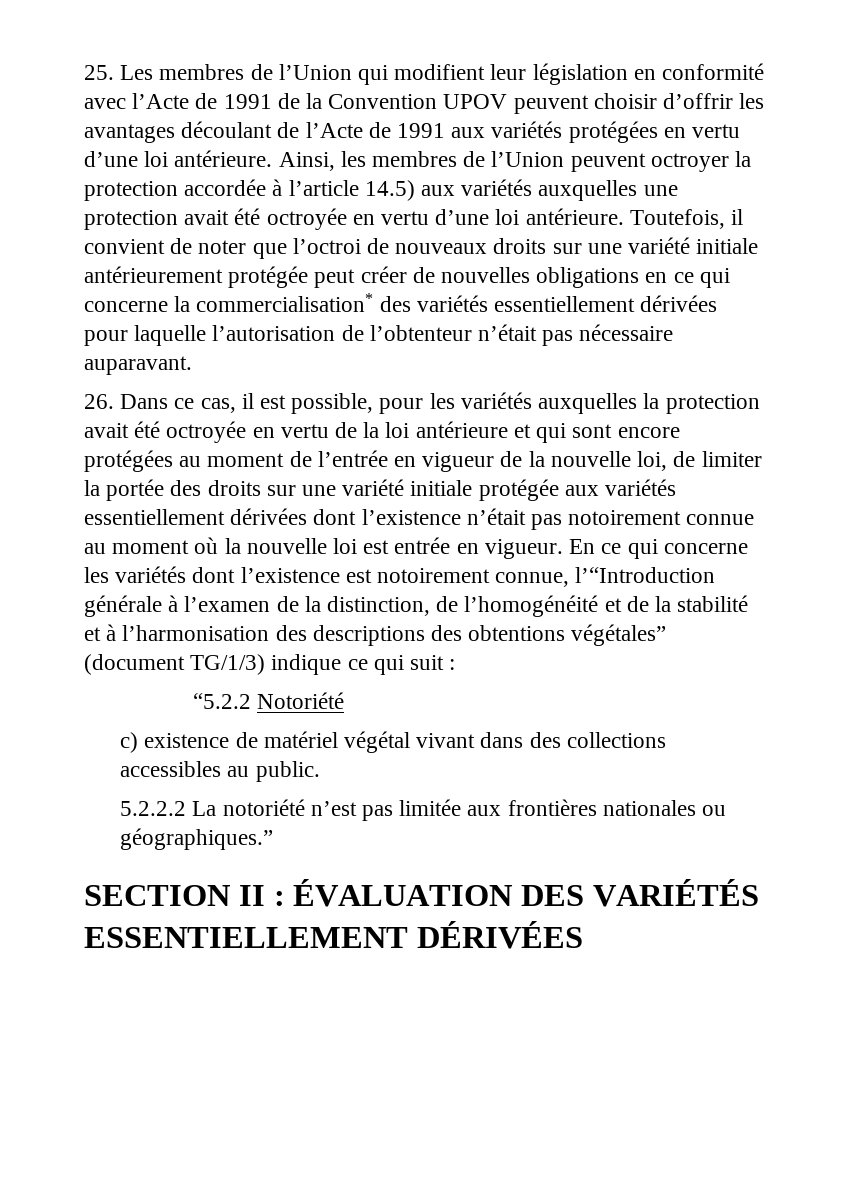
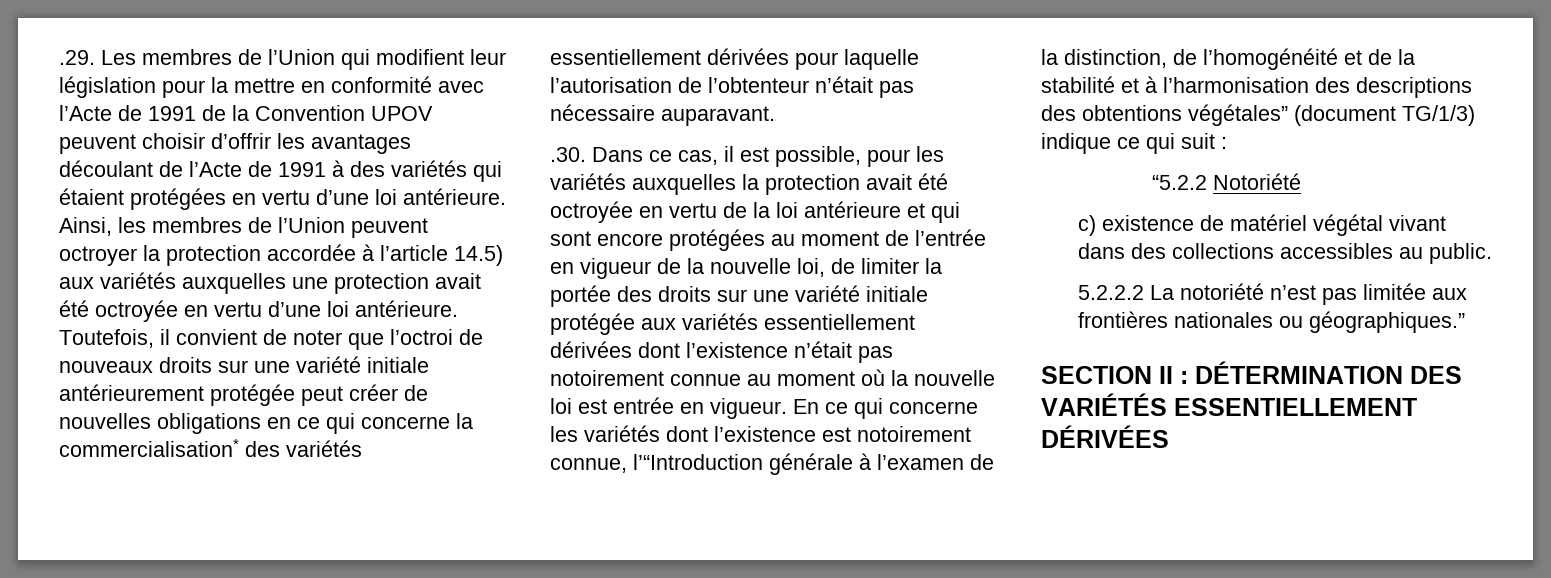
[84,65,114,80] 25. -> [59,50,95,65] .29.
(628, 74) none -> [162,77,295,98] pour la mettre
[451,121,563,138] aux variétés -> [332,160,502,182] [59,188,124,205] à des variétés qui étaient
[84,394,114,409] 26. -> [550,147,586,162] .30.
[293,879,514,907] ÉVALUATION -> [1195,361,1403,384] DÉTERMINATION

